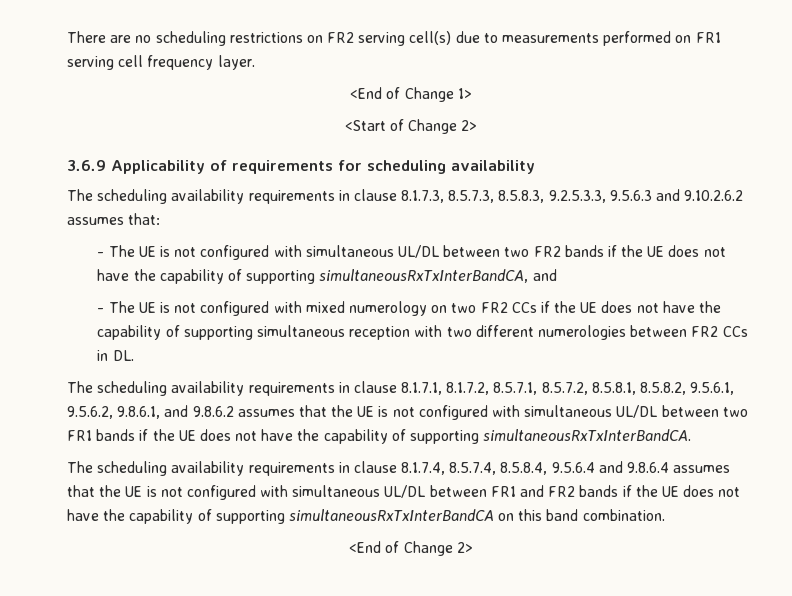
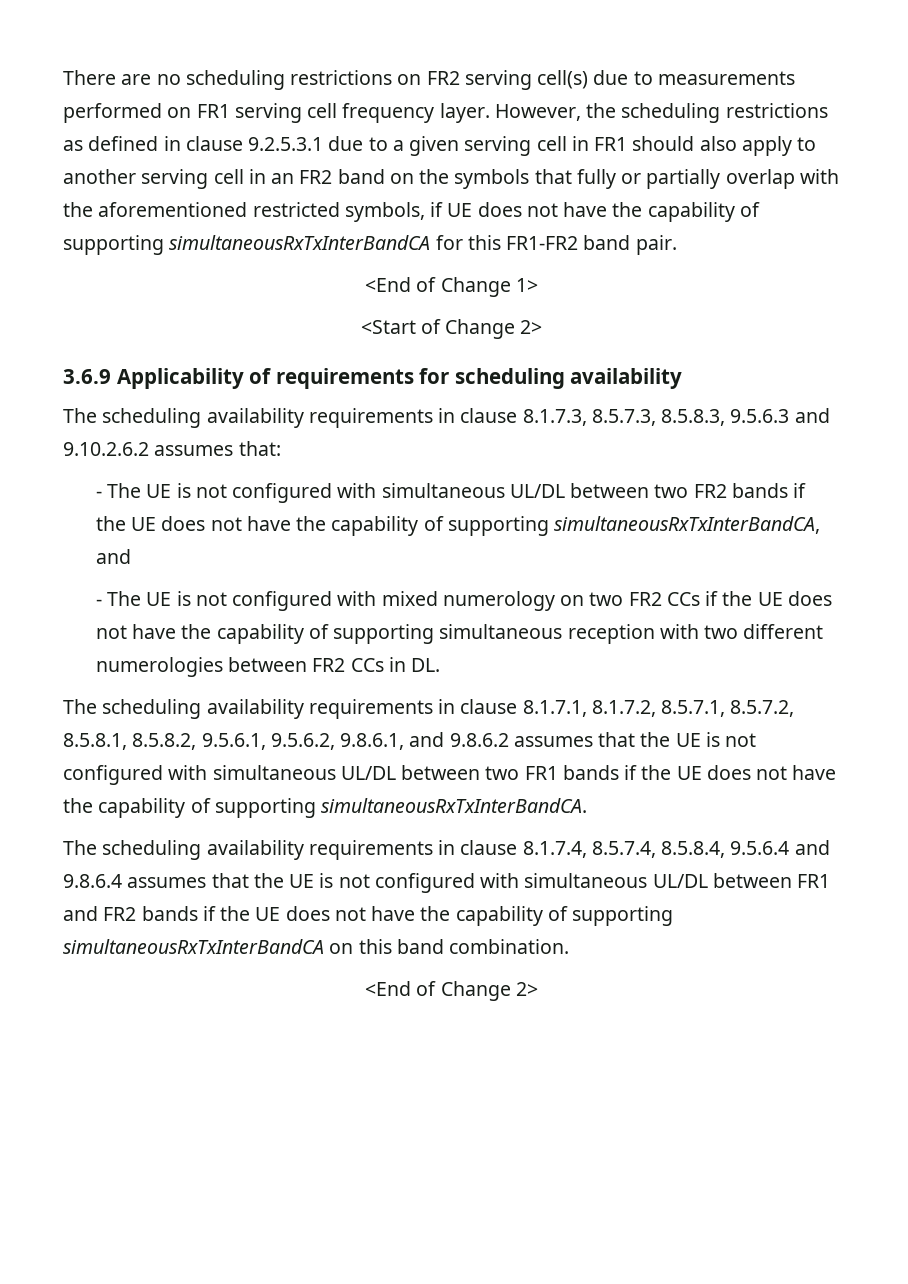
(255, 62) none -> [494,103,828,123] [63,136,817,156] [63,169,839,189] [63,202,760,222] [63,235,677,255] However, the scheduling restrictions as defined in clause 9.2.5.3.1 due to a given serving cell in FR1 should also apply to another serving cell in an FR2 band on the symbols that fully or partially overlap with the aforementioned restricted symbols, if UE does not have the capability of supporting simultaneousRxTxInterBandCA for this FR1-FR2 band pair.
[548,190,606,203] 9.2.5.3.3, -> (726, 417) none

